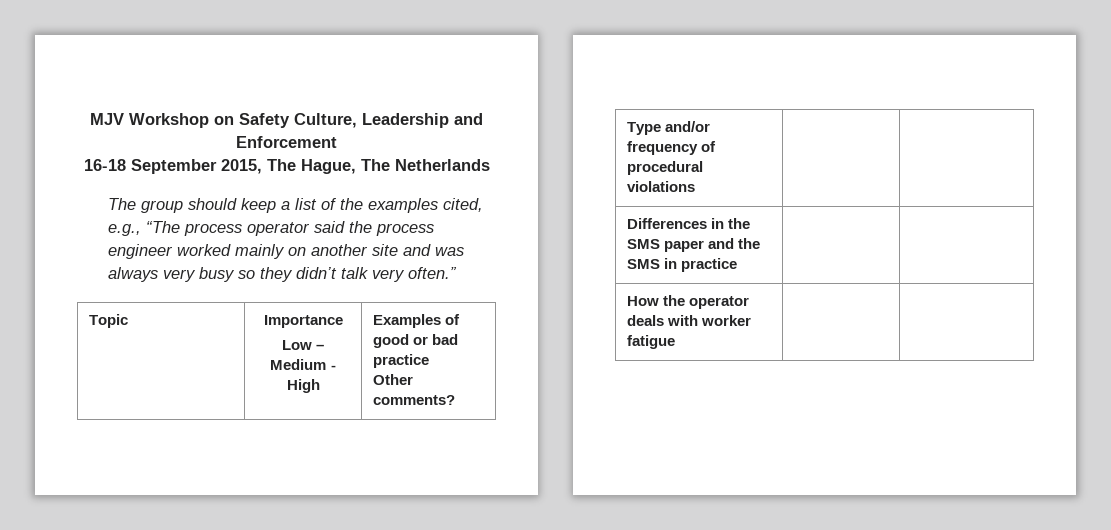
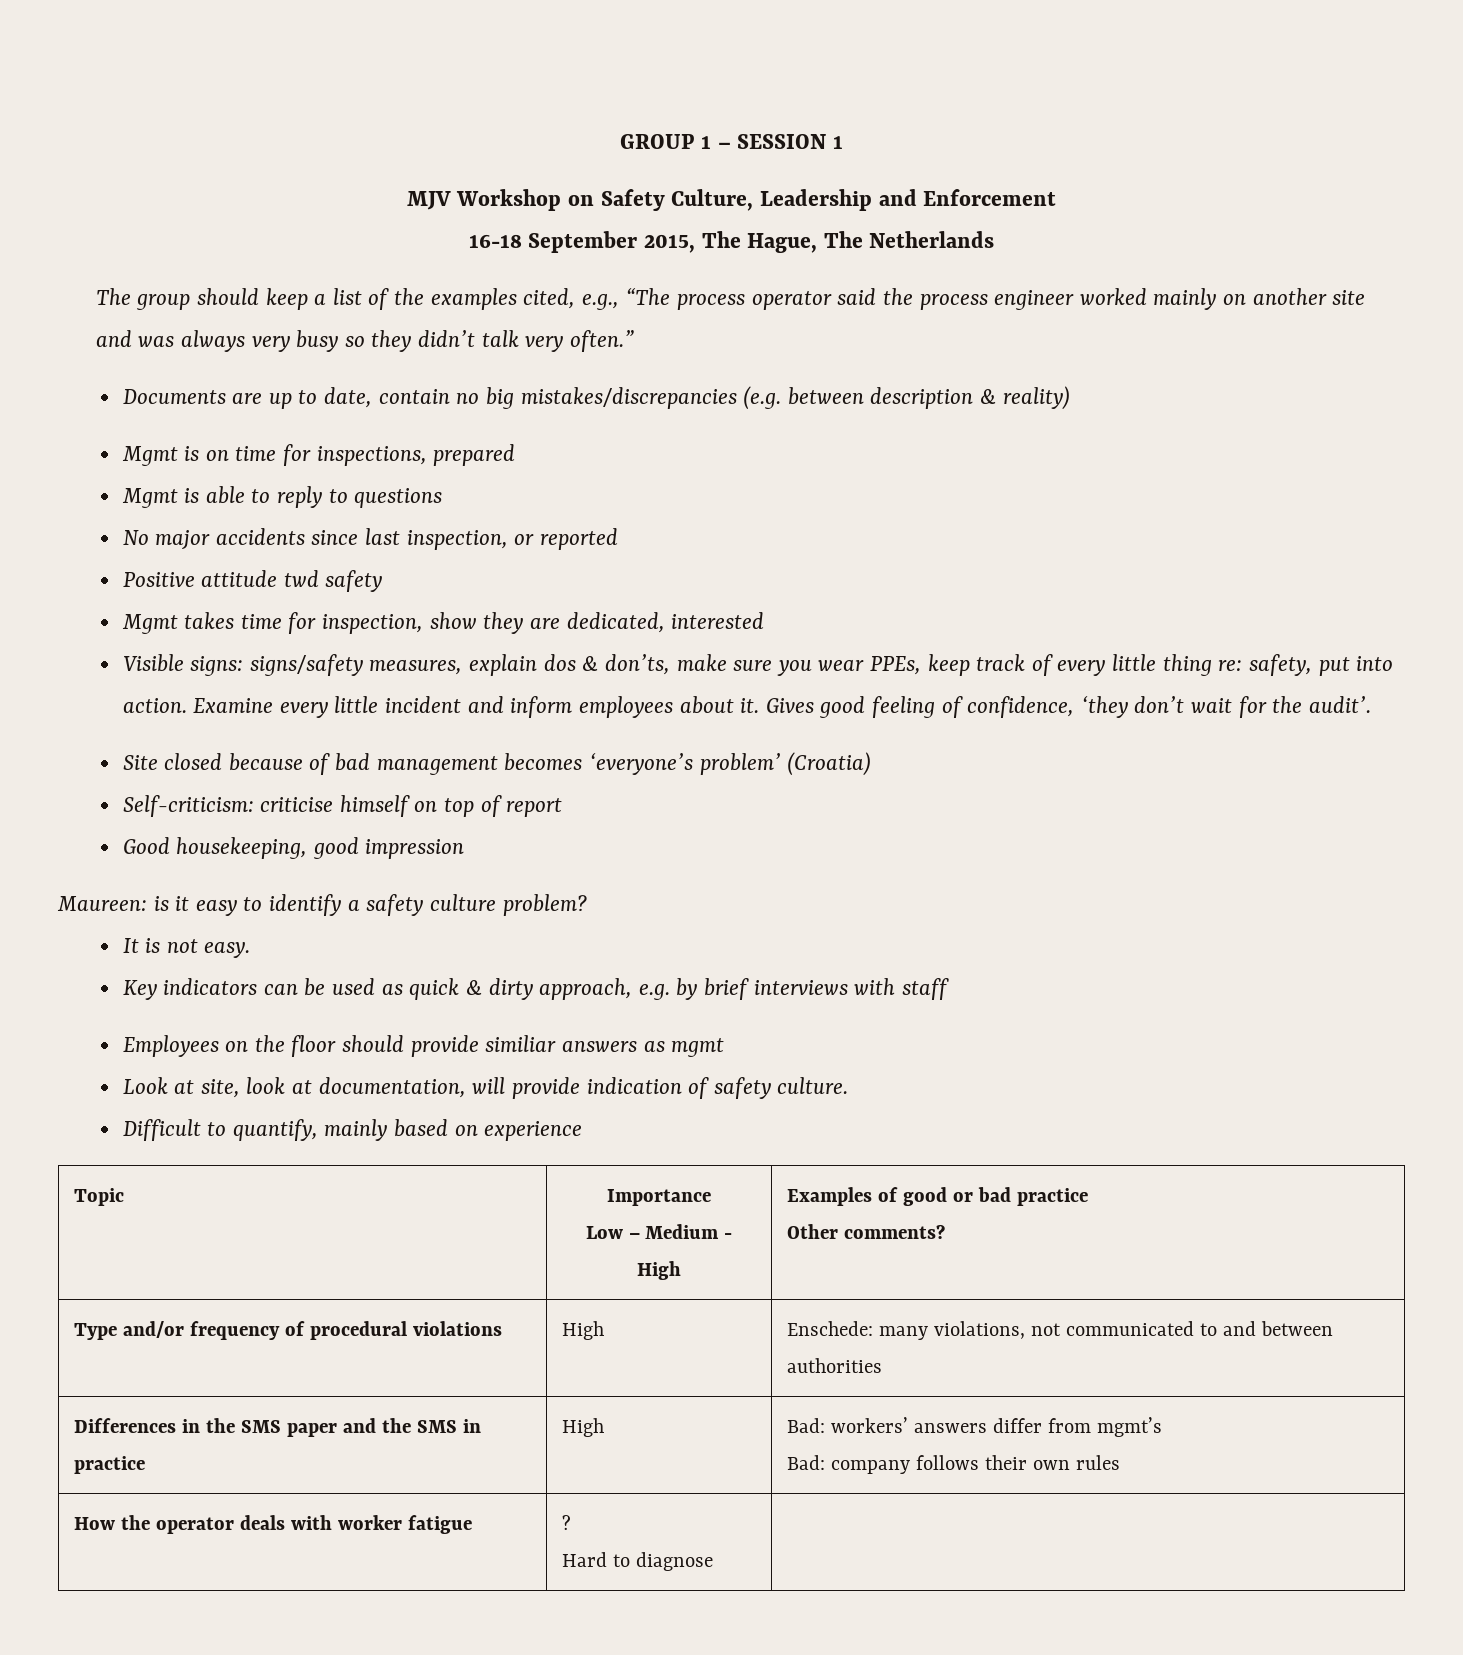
(90, 119) none -> [620,134,843,149] GROUP 1 – SESSION 1 //
(457, 273) none -> [122,386,1070,410] [121,444,516,466] [121,486,443,508] [122,528,618,550] [122,570,383,592] [121,612,765,634] [122,654,1394,676] [122,695,1371,718] [122,752,872,776] [122,795,563,817] [122,837,465,859] [57,894,587,916] [122,938,251,958] [122,978,949,1000] [122,1035,725,1057] [122,1077,849,1099] [122,1119,583,1141] // Documents are up to date, contain no big mistakes/discrepancies (e.g. between description & reality) // Mgmt is on time for inspections, prepared // Mgmt is able to reply to questions // No major accidents since last inspection, or reported // Positive attitude twd safety // Mgmt takes time for inspection, show they are dedicated, interested // Visible signs: signs/safety measures, explain dos & don’ts, make sure you wear PPEs, keep track of every little thing re: safety, put into action. Examine every little incident and inform employees about it. Gives good feeling of confidence, ‘they don’t wait for the audit’. // Site closed because of bad management becomes ‘everyone’s problem’ (Croatia) // Self-criticism: criticise himself on top of report // Good housekeeping, good impression // Maureen: is it easy to identify a safety culture problem? // It is not easy. // Key indicators can be used as quick & dirty approach, e.g. by brief interviews with staff // Employees on the floor should provide similiar answers as mgmt // Look at site, look at documentation, will provide indication of safety culture. // Difficult to quantify, mainly based on experience
(696, 186) | -> [562,1321,605,1340] [787,1321,1333,1340] [787,1358,883,1373] High | Enschede: many violations, not communicated to and between authorities
(738, 265) | -> [562,1418,605,1437] [787,1417,1162,1437] [787,1455,1120,1474] High | Bad: workers’ answers differ from mgmt’s // Bad: company follows their own rules
(676, 342) none -> [562,1515,572,1530] [562,1552,713,1571] ? // Hard to diagnose

